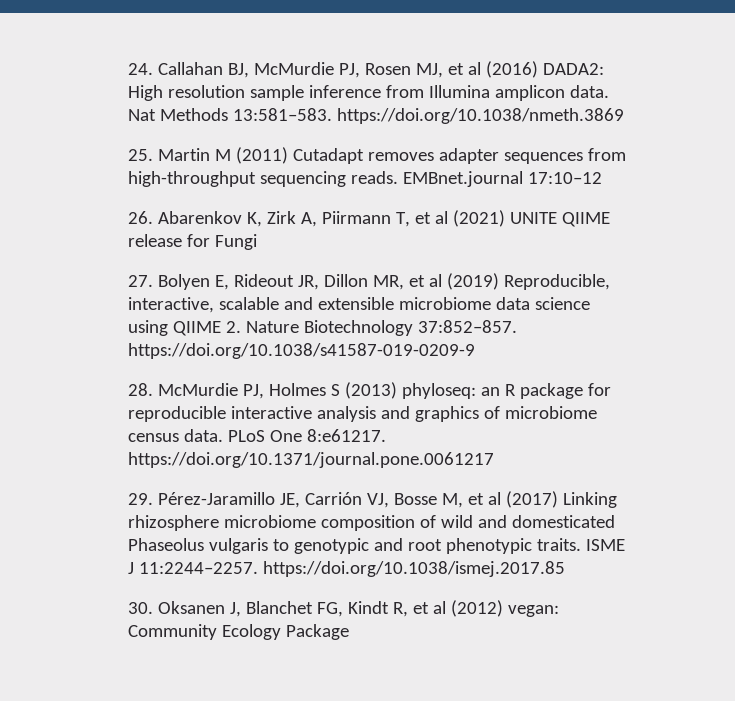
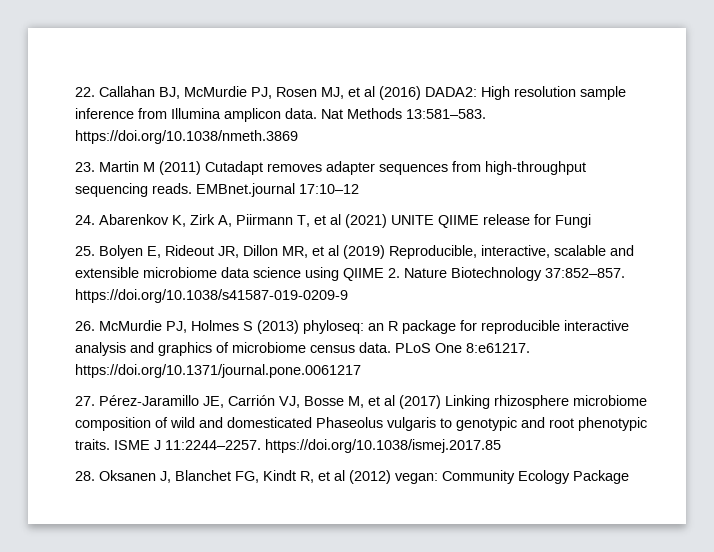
[128,63,154,75] 24. -> [75,87,96,97] 22.
[128,149,154,161] 25. -> [75,162,96,172] 23.
[128,211,154,224] 26. -> [75,215,96,225] 24.
[128,275,154,287] 27. -> [75,246,96,256] 25.
[128,383,154,396] 28. -> [75,321,96,331] 26.
[128,493,154,505] 29. -> [75,396,96,406] 27.
[128,602,154,614] 30. -> [75,471,96,481] 28.

